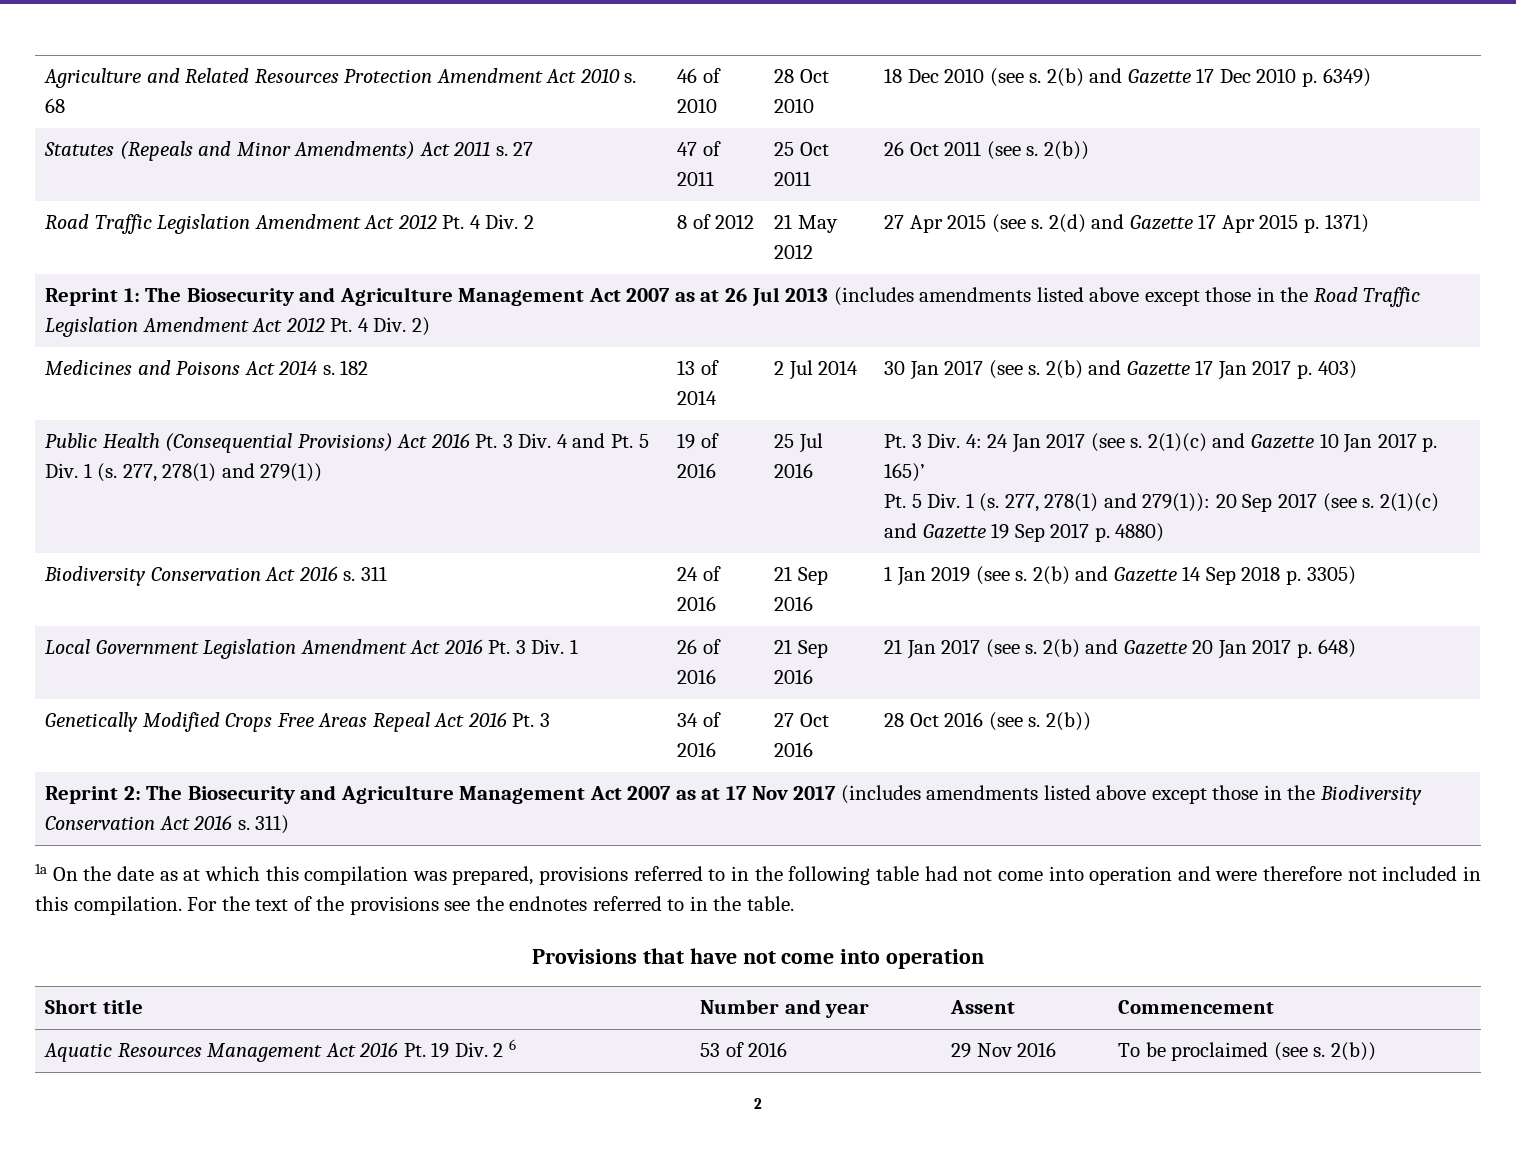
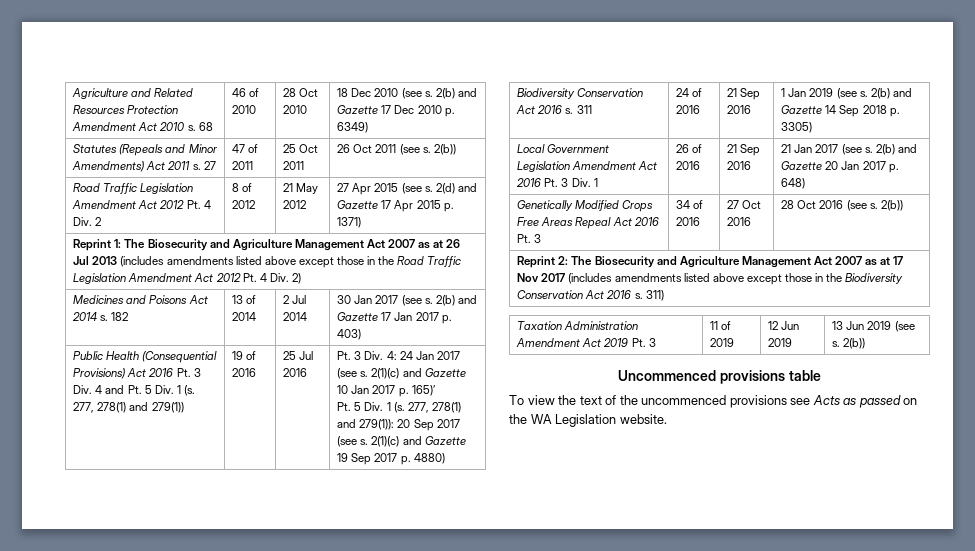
[35,864,1481,885] [35,896,218,915] // 1a On the date as at which this compilation was prepared, provisions referred to in the following table had not come into operation and were therefore not included in this compilation. For -> [517,321,639,330] [516,338,656,347] [710,321,732,330] [710,338,735,347] [768,321,800,330] [768,338,793,347] [832,321,915,332] [832,338,866,349] [618,370,821,384] [509,395,555,405] // Taxation Administration Amendment Act 2019 Pt. 3 | 11 of 2019 | 12 Jun 2019 | 13 Jun 2019 (see s. 2(b)) // Uncommenced provisions table // To view
(345, 903) none -> [641,395,727,405] uncommenced
[475,896,795,911] [532,948,984,969] [45,999,143,1014] [700,999,870,1018] [950,1000,1016,1014] [1118,1000,1275,1014] [44,1039,516,1062] [700,1042,788,1057] [951,1042,1057,1058] [1118,1042,1376,1061] [754,1098,762,1109] the endnotes referred to in the table. // Provisions that have not come into operation // Short title | Number and year | Assent | Commencement // Aquatic Resources Management Act 2016 Pt. 19 Div. 2 6 | 53 of 2016 | 29 Nov 2016 | To be proclaimed (see s. 2(b)) // 2 -> [812,395,918,408] [509,414,667,427] Acts as passed on the WA Legislation website.

